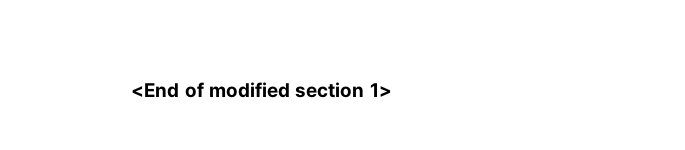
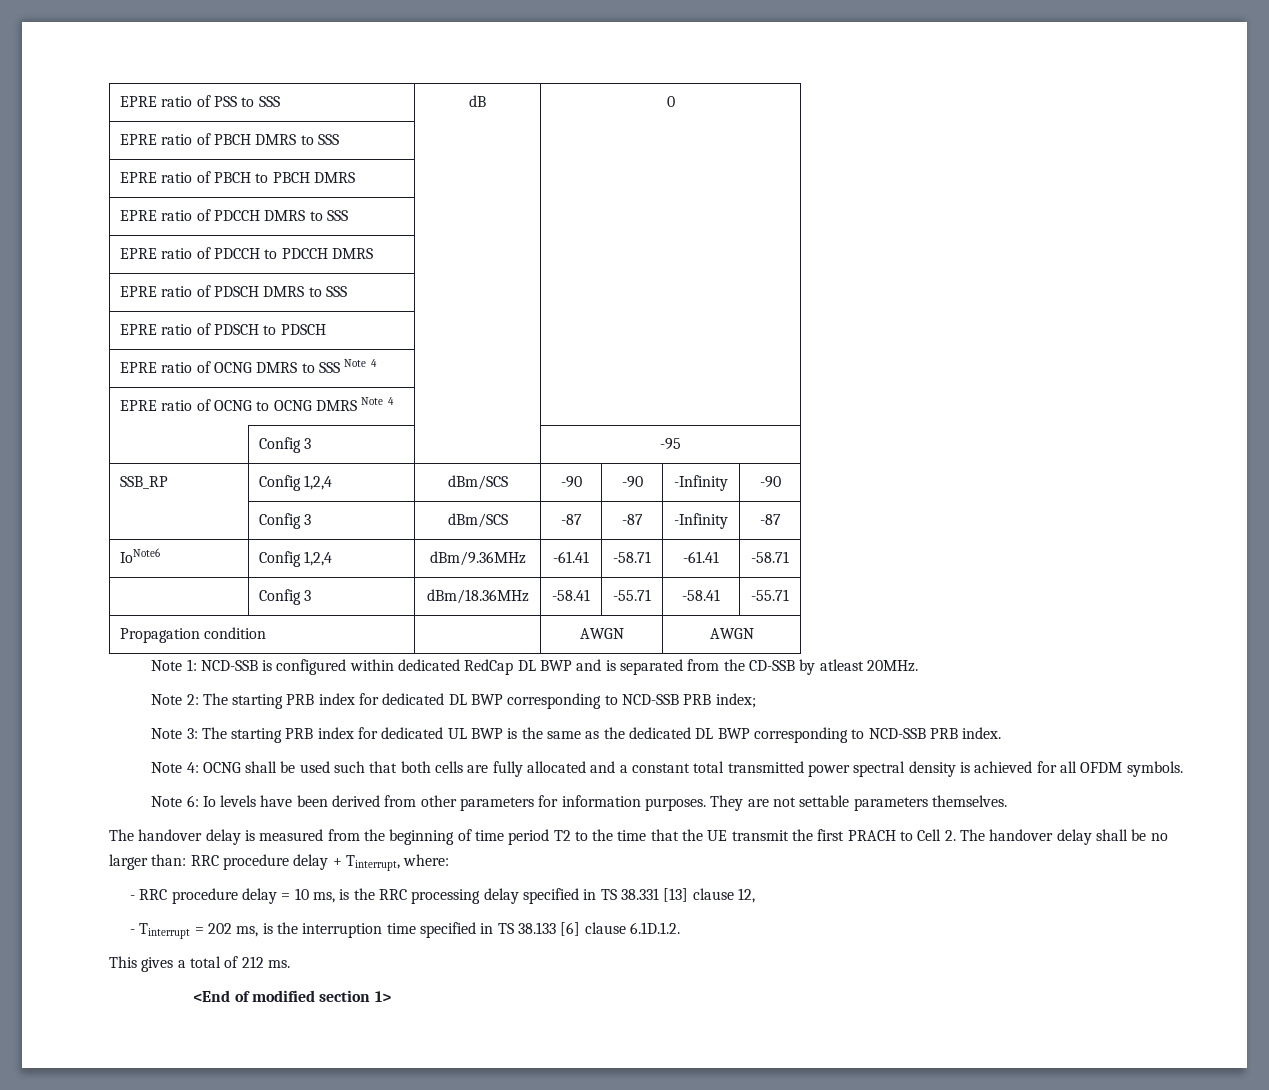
(131, 90) none -> [120,95,280,107] [469,95,486,107] [666,96,675,107] [120,133,339,145] [120,171,355,183] [120,209,348,221] [120,247,373,259] [120,285,347,297] [120,323,326,335] [120,359,377,373] [120,397,394,411] [259,437,312,453] [660,438,681,450] [120,476,169,489] [259,475,333,491] [447,475,508,490] [560,476,582,488] [621,476,643,488] [674,475,728,491] [759,476,781,488] [259,513,312,529] [447,513,508,528] [560,514,582,525] [621,514,643,525] [674,513,728,529] [759,514,781,525] [120,548,161,563] [259,551,333,567] [429,551,526,566] [553,551,589,563] [613,551,651,563] [683,551,719,563] [751,551,789,563] [259,589,312,605] [426,589,529,604] [552,589,590,601] [613,589,651,601] [682,589,720,601] [751,589,789,601] [120,627,267,643] [579,628,624,639] [709,628,754,639] [151,659,918,675] [151,693,756,709] [151,727,1002,743] [151,761,1183,777] [151,795,1007,811] [109,829,1168,845] [109,854,450,871] [130,888,755,904] [130,922,680,939] [109,956,290,972] EPRE ratio of PSS to SSS | dB | 0 // EPRE ratio of PBCH DMRS to SSS | | // EPRE ratio of PBCH to PBCH DMRS | | // EPRE ratio of PDCCH DMRS to SSS | | // EPRE ratio of PDCCH to PDCCH DMRS | | // EPRE ratio of PDSCH DMRS to SSS | | // EPRE ratio of PDSCH to PDSCH | | // EPRE ratio of OCNG DMRS to SSS Note 4 | | // EPRE ratio of OCNG to OCNG DMRS Note 4 | | // | Config 3 | | -95 // SSB_RP | Config 1,2,4 | dBm/SCS | -90 | -90 | -Infinity | -90 // | Config 3 | dBm/SCS | -87 | -87 | -Infinity | -87 // IoNote6 | Config 1,2,4 | dBm/9.36MHz | -61.41 | -58.71 | -61.41 | -58.71 // | Config 3 | dBm/18.36MHz | -58.41 | -55.71 | -58.41 | -55.71 // Propagation condition | | AWGN | AWGN // Note 1: NCD-SSB is configured within dedicated RedCap DL BWP and is separated from the CD-SSB by atleast 20MHz. // Note 2: The starting PRB index for dedicated DL BWP corresponding to NCD-SSB PRB index; // Note 3: The starting PRB index for dedicated UL BWP is the same as the dedicated DL BWP corresponding to NCD-SSB PRB index. // Note 4: OCNG shall be used such that both cells are fully allocated and a constant total transmitted power spectral density is achieved for all OFDM symbols. // Note 6: Io levels have been derived from other parameters for information purposes. They are not settable parameters themselves. // The handover delay is measured from the beginning of time period T2 to the time that the UE transmit the first PRACH to Cell 2. The handover delay shall be no larger than: RRC procedure delay + Tinterrupt, where: // - RRC procedure delay = 10 ms, is the RRC processing delay specified in TS 38.331 [13] clause 12, // - Tinterrupt = 202 ms, is the interruption time specified in TS 38.133 [6] clause 6.1D.1.2. // This gives a total of 212 ms. //

